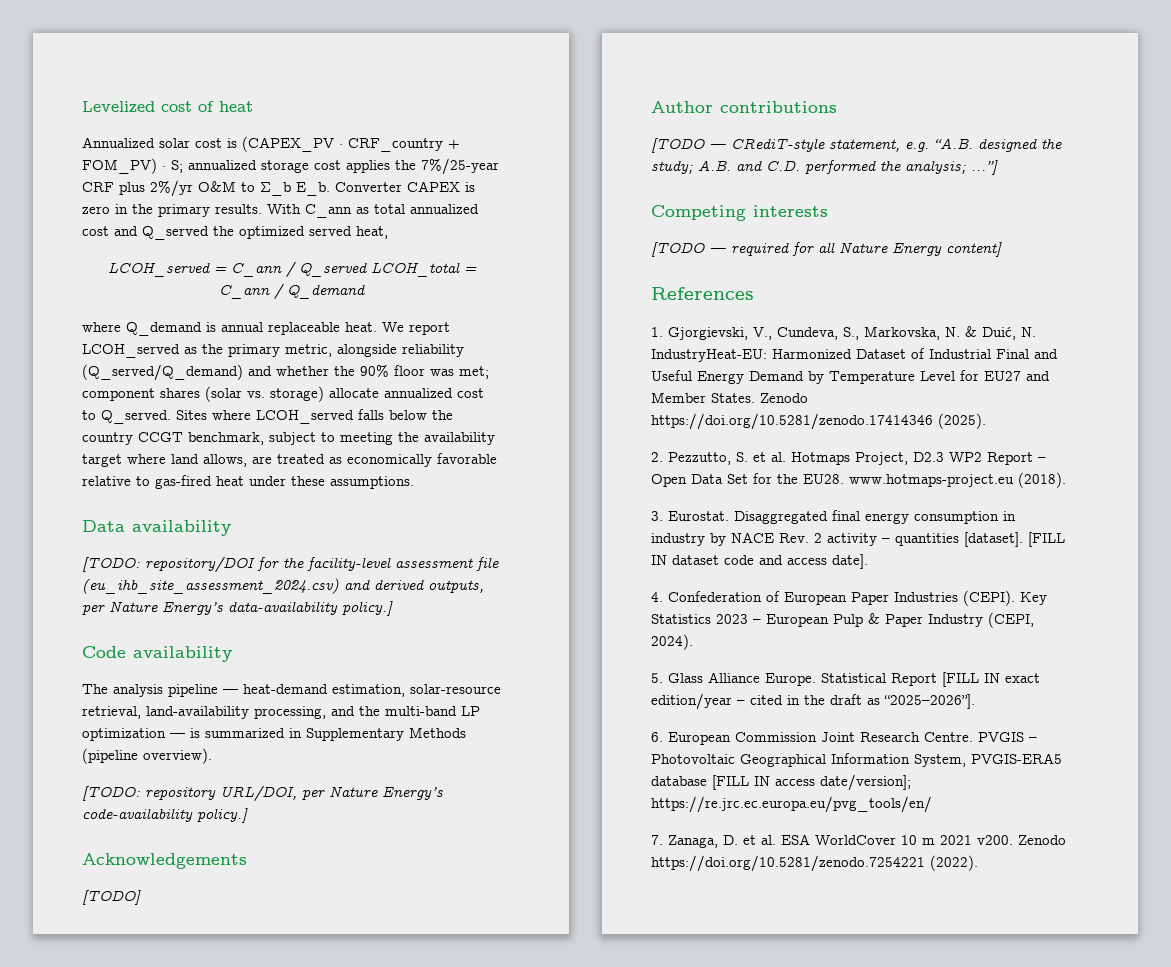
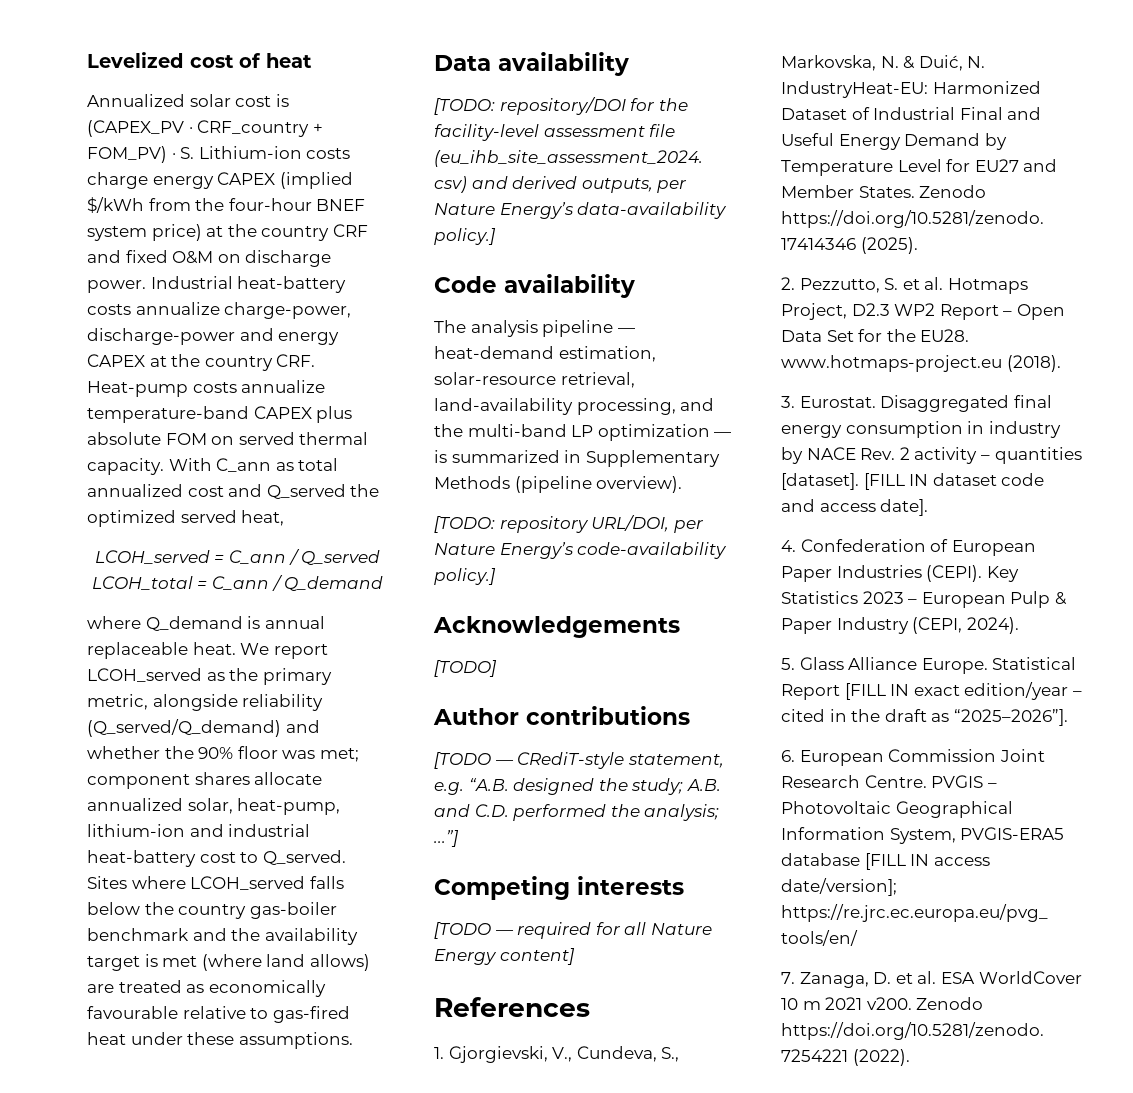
[171,158,499,175] [82,180,475,197] [82,204,262,217] S; annualized storage cost applies the 7%/25-year CRF plus 2%/yr O&M to Σ_b E_b. Converter CAPEX is zero in the primary results. -> [180,146,351,159] [87,172,353,189] [87,197,366,213] [87,224,368,241] [87,250,332,267] [87,276,347,293] [87,302,352,319] [87,328,340,345] [87,354,316,371] [87,380,326,397] [87,406,353,423] [87,432,369,445] [87,458,164,475] S. Lithium-ion costs charge energy CAPEX (implied $/kWh from the four-hour BNEF system price) at the country CRF and fixed O&M on discharge power. Industrial heat-battery costs annualize charge-power, discharge-power and energy CAPEX at the country CRF. Heat-pump costs annualize temperature-band CAPEX plus absolute FOM on served thermal capacity.
[205,386,453,402] (solar vs. storage) allocate annualized -> [254,772,323,785] [87,798,341,815] [87,824,311,837] [87,850,196,867] allocate annualized solar, heat-pump, lithium-ion and industrial heat-battery
[138,432,495,445] [82,454,247,467] CCGT benchmark, subject to meeting the availability target where land allows, -> [249,902,337,919] [87,928,358,945] [87,954,370,971] gas-boiler benchmark and the availability target is met (where land allows)
[437,453,497,464] favorable -> [87,1006,178,1019] favourable

